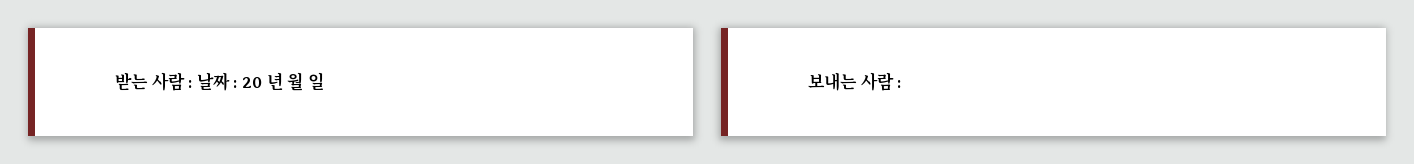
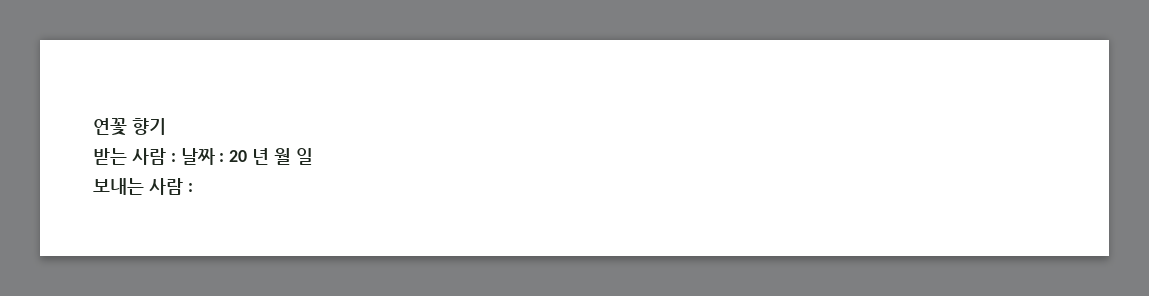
(115, 81) none -> [93,118,166,136] 연꽃 향기 //

